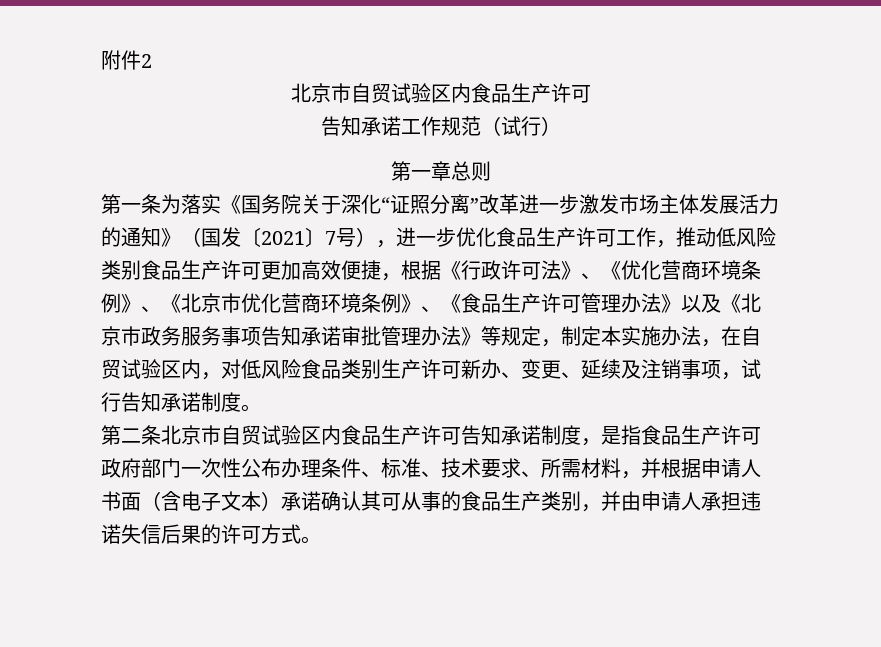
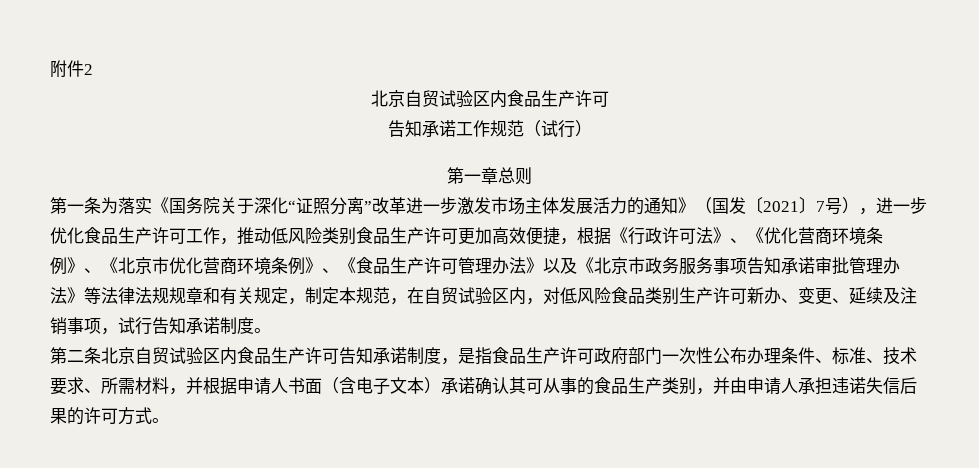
[330,83,351,103] 市 -> (405, 98) none
(501, 336) none -> [101,287,254,305] 法律法规规章和有关
[621,326,701,346] 实施办法 -> [356,287,390,304] 规范
[201,425,221,445] 市 -> (135, 355) none

